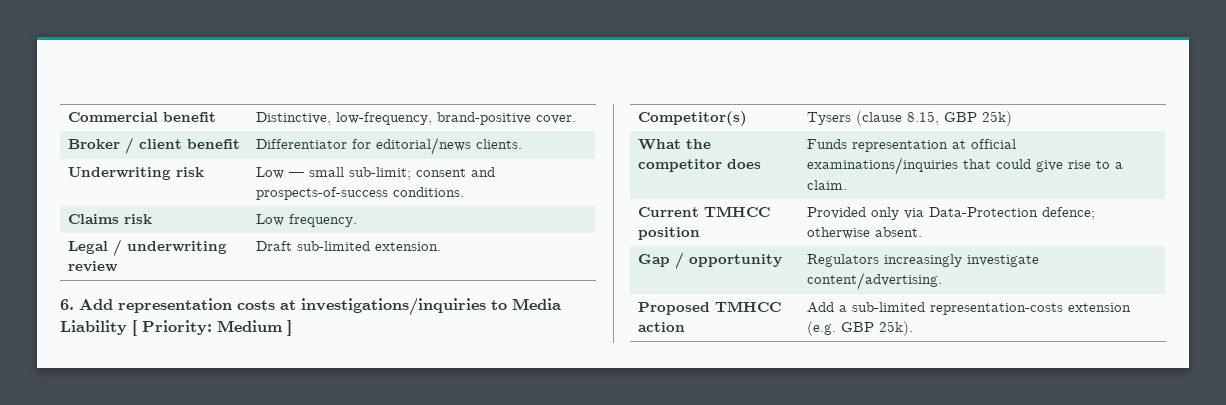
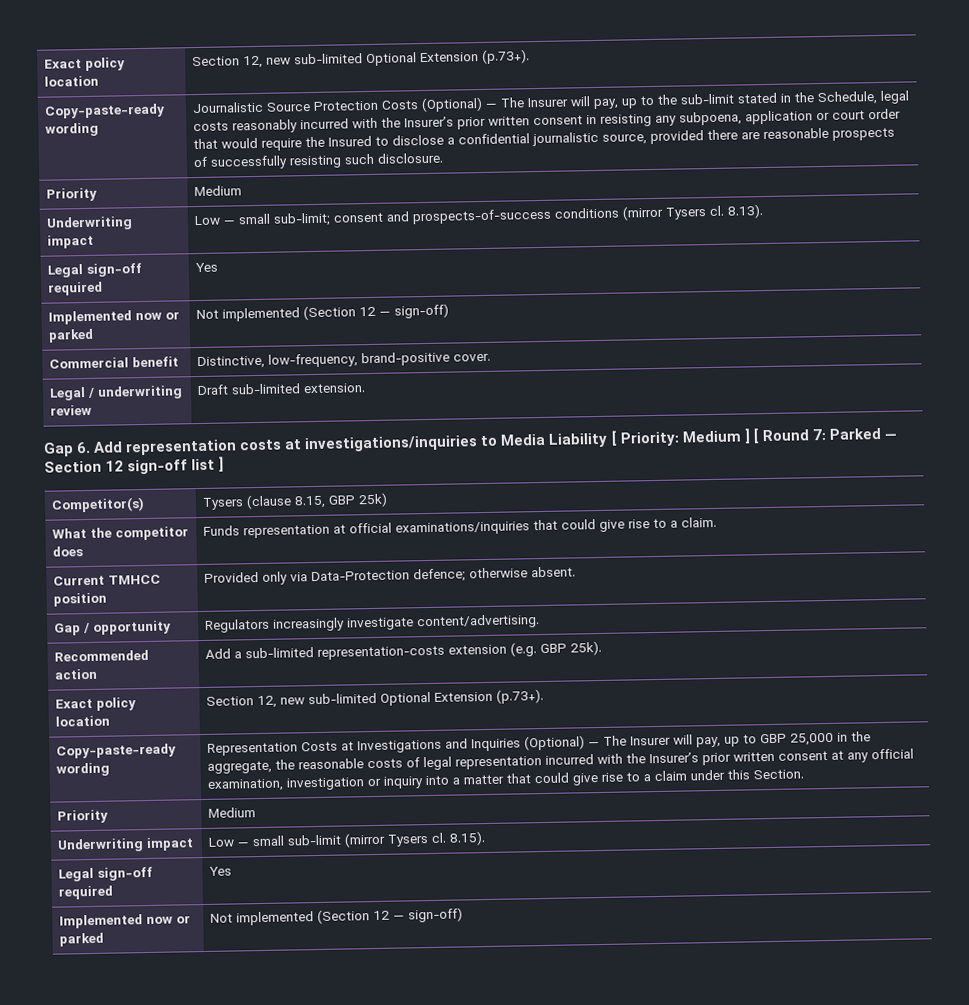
[68,112,217,122] [256,112,577,125] [68,137,241,154] [256,137,523,155] [68,167,205,180] Commercial benefit | Distinctive, low-frequency, brand-positive cover. // Broker / client benefit | Differentiator for editorial/news clients. // Underwriting risk -> [44,57,126,71] [44,75,100,87] [192,49,531,69] [44,103,166,119] [45,122,100,137] [192,90,911,114] [193,108,902,134] [193,127,896,151] [193,152,445,170] [46,187,98,202] [194,185,243,197] [46,216,134,231] [47,234,95,249] Exact policy location | Section 12, new sub-limited Optional Extension (p.73+). // Copy-paste-ready wording | Journalistic Source Protection Costs (Optional) — The Insurer will pay, up to the sub-limit stated in the Schedule, legal costs reasonably incurred with the Insurer’s prior written consent in resisting any subpoena, application or court order that would require the Insured to disclose a confidential journalistic source, provided there are reasonable prospects of successfully resisting such disclosure. // Priority | Medium // Underwriting impact
[393,187,465,197] [68,214,153,224] [256,214,358,227] conditions. // Claims risk | Low frequency. -> [554,204,765,221] [47,262,143,278] [48,281,104,296] [195,262,219,273] [48,310,181,325] [48,328,95,343] [196,303,450,322] [49,356,180,369] [197,351,492,370] conditions (mirror Tysers cl. 8.13). // Legal sign-off required | Yes // Implemented now or parked | Not implemented (Section 12 — sign-off) // Commercial benefit | Distinctive, low-frequency, brand-positive cover.
(442, 246) none -> [43,442,74,457] Gap
(292, 328) none -> [752,428,897,444] [44,456,225,475] [ Round 7: Parked — Section 12 sign-off list ]
[638,301,782,315] Proposed TMHCC -> [54,649,150,662] Recommended
(914, 328) none -> [55,697,137,711] [55,715,111,727] [206,688,545,709] [56,743,177,759] [56,762,111,777] [207,731,872,756] [207,748,915,774] [207,769,805,792] [57,809,109,824] [208,807,257,818] [57,837,195,853] [208,831,487,848] [58,866,154,882] [58,885,114,900] [209,866,233,876] [59,914,192,929] [59,932,105,947] [210,907,464,926] // Exact policy location | Section 12, new sub-limited Optional Extension (p.73+). // Copy-paste-ready wording | Representation Costs at Investigations and Inquiries (Optional) — The Insurer will pay, up to GBP 25,000 in the aggregate, the reasonable costs of legal representation incurred with the Insurer’s prior written consent at any official examination, investigation or inquiry into a matter that could give rise to a claim under this Section. // Priority | Medium // Underwriting impact | Low — small sub-limit (mirror Tysers cl. 8.15). // Legal sign-off required | Yes // Implemented now or parked | Not implemented (Section 12 — sign-off)

